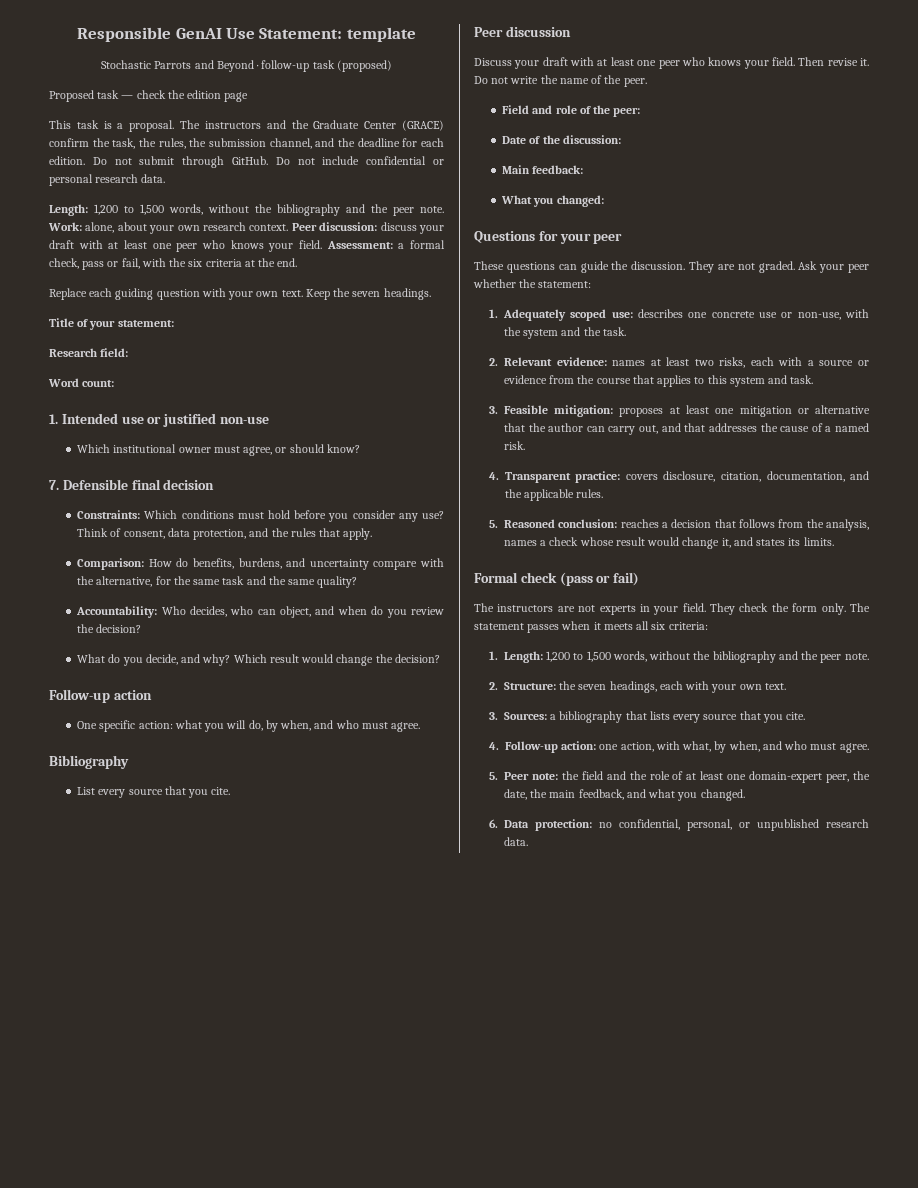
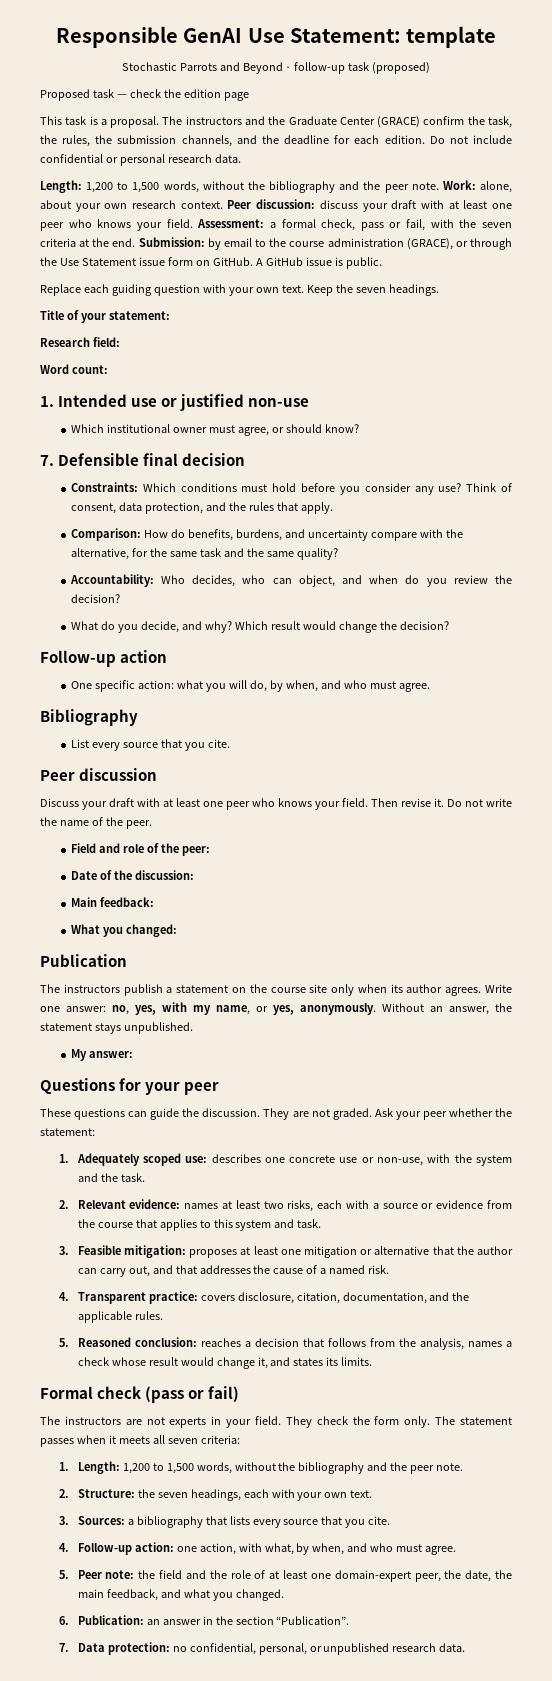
[269,138,312,149] channel, -> [181,135,232,147] channels,
[139,156,315,168] submit through GitHub. Do not -> (468, 140) none
[188,259,203,267] six -> [482,222,513,228] seven
(298, 262) none -> [138,237,512,250] [40,257,382,269] Submission: by email to the course administration (GRACE), or through the Use Statement issue form on GitHub. A GitHub issue is public.
(604, 201) none -> [40,954,127,967] [40,984,512,996] [40,1002,512,1015] [40,1022,193,1034] [70,1049,133,1061] // Publication // The instructors publish a statement on the course site only when its author agrees. Write one answer: no, yes, with my name, or yes, anonymously. Without an answer, the statement stays unpublished. // My answer:
[651,622,666,630] six -> [167,1438,198,1444] seven
(498, 823) none -> [77,1615,350,1625] [58,1643,69,1652] Publication: an answer in the section “Publication”. // 7.

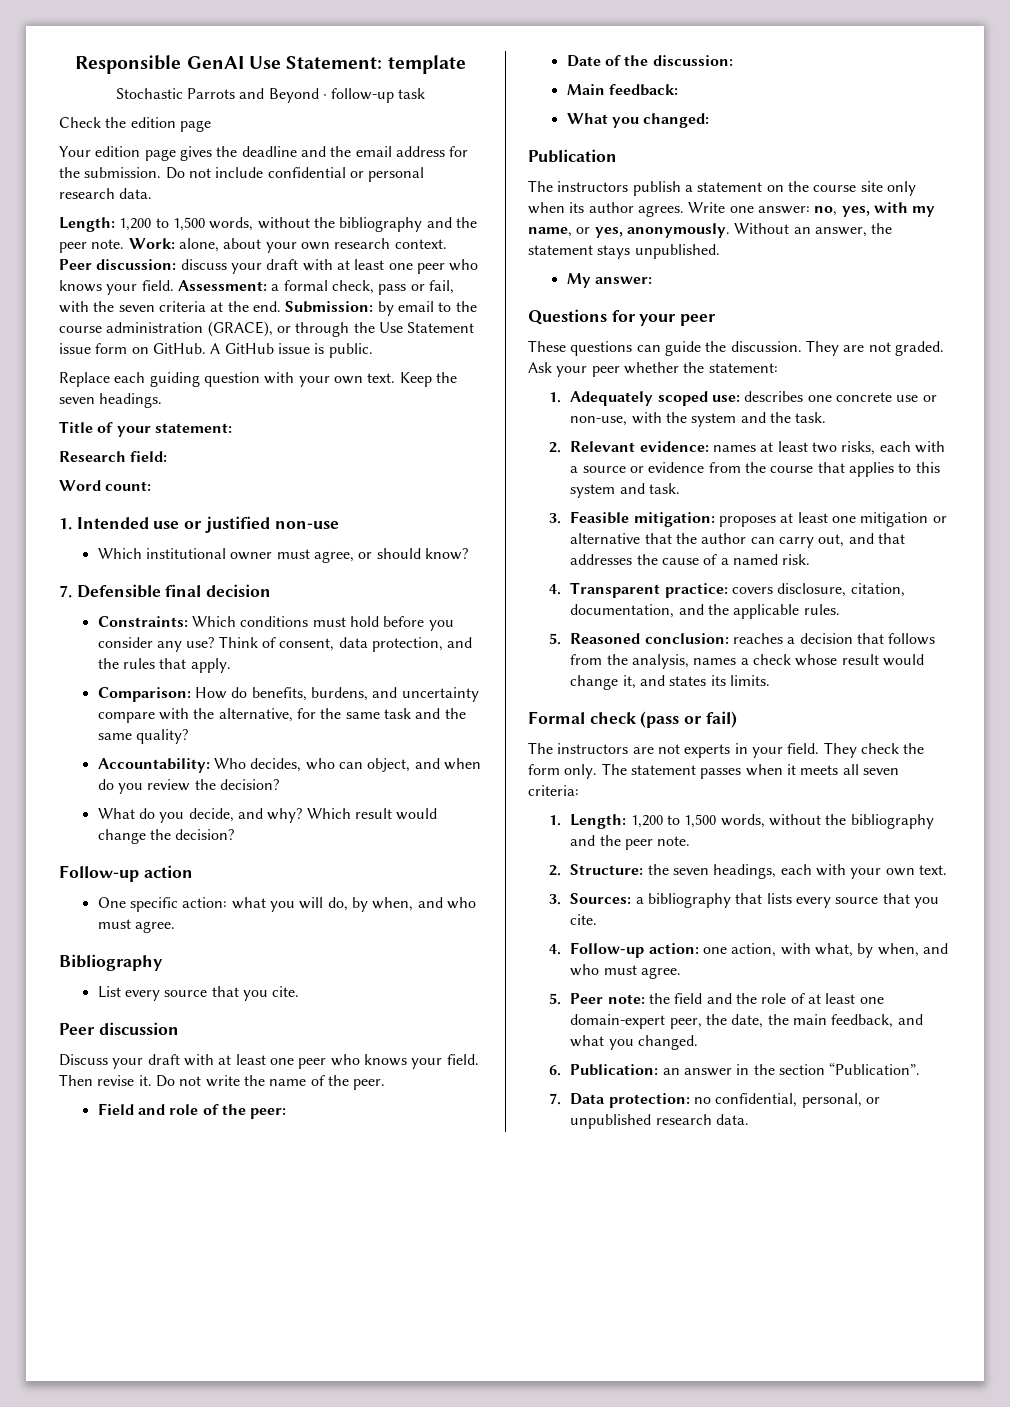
[372,62,431,74] [40,89,249,101] [40,116,512,128] [40,135,425,147] (proposed) // Proposed task — check the edition page // This task is a proposal. The instructors and the Graduate Center (GRACE) confirm the task, the rules, the submission channels, and the deadline for each edition. -> [59,117,211,132] [59,146,469,161] [59,167,162,178] // Check the edition page // Your edition page gives the deadline and the email address for the submission.

